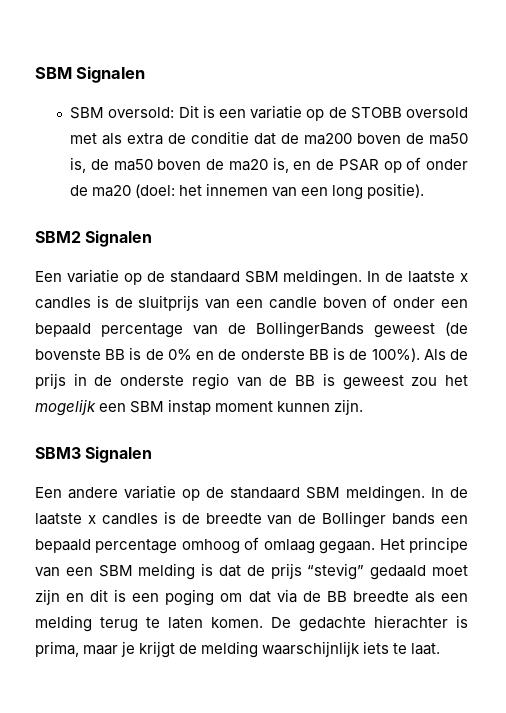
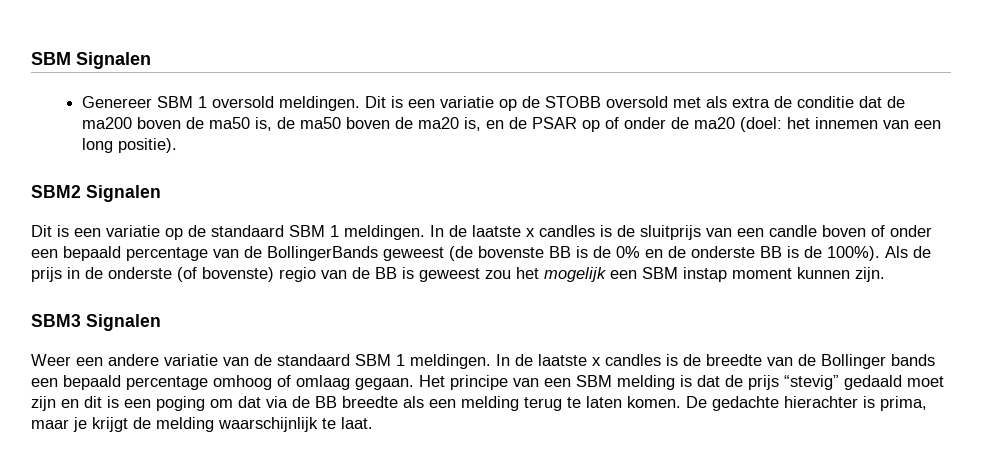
[70,107,175,119] SBM oversold: -> [81,96,360,111] Genereer SBM 1 oversold meldingen.
[35,269,279,285] Een variatie op de standaard SBM -> [31,225,339,240] Dit is een variatie op de standaard SBM 1
(185, 380) none -> [177,267,274,282] (of bovenste)
[35,487,62,498] Een -> [31,354,103,366] Weer een
[182,487,340,501] op de standaard SBM -> [223,354,405,366] van de standaard SBM 1
[363,641,390,654] iets -> (318, 424) none

